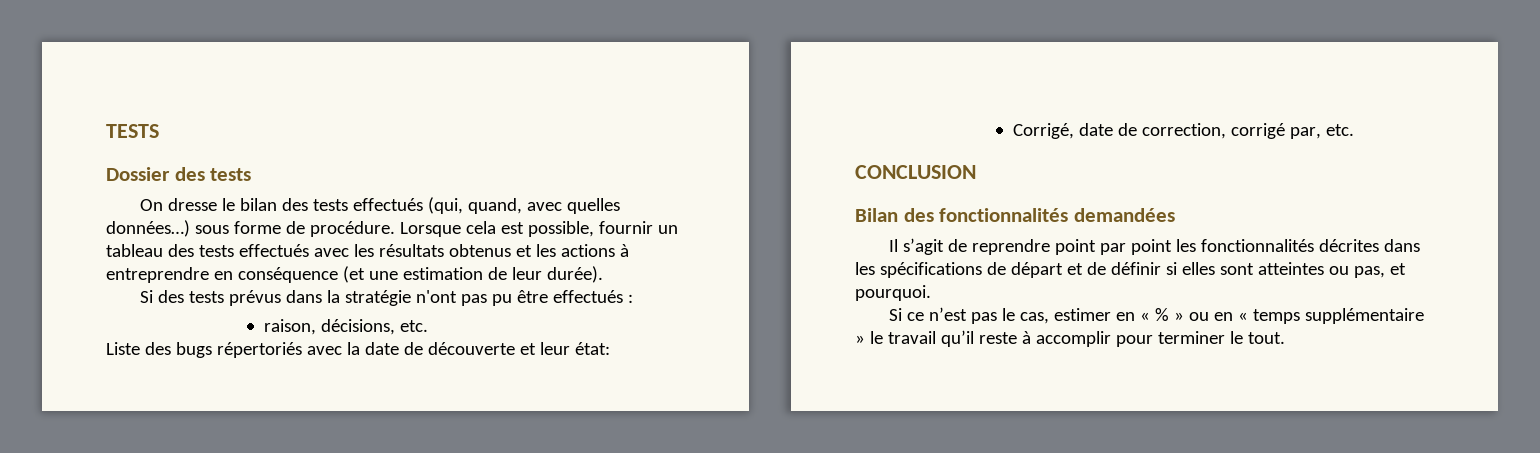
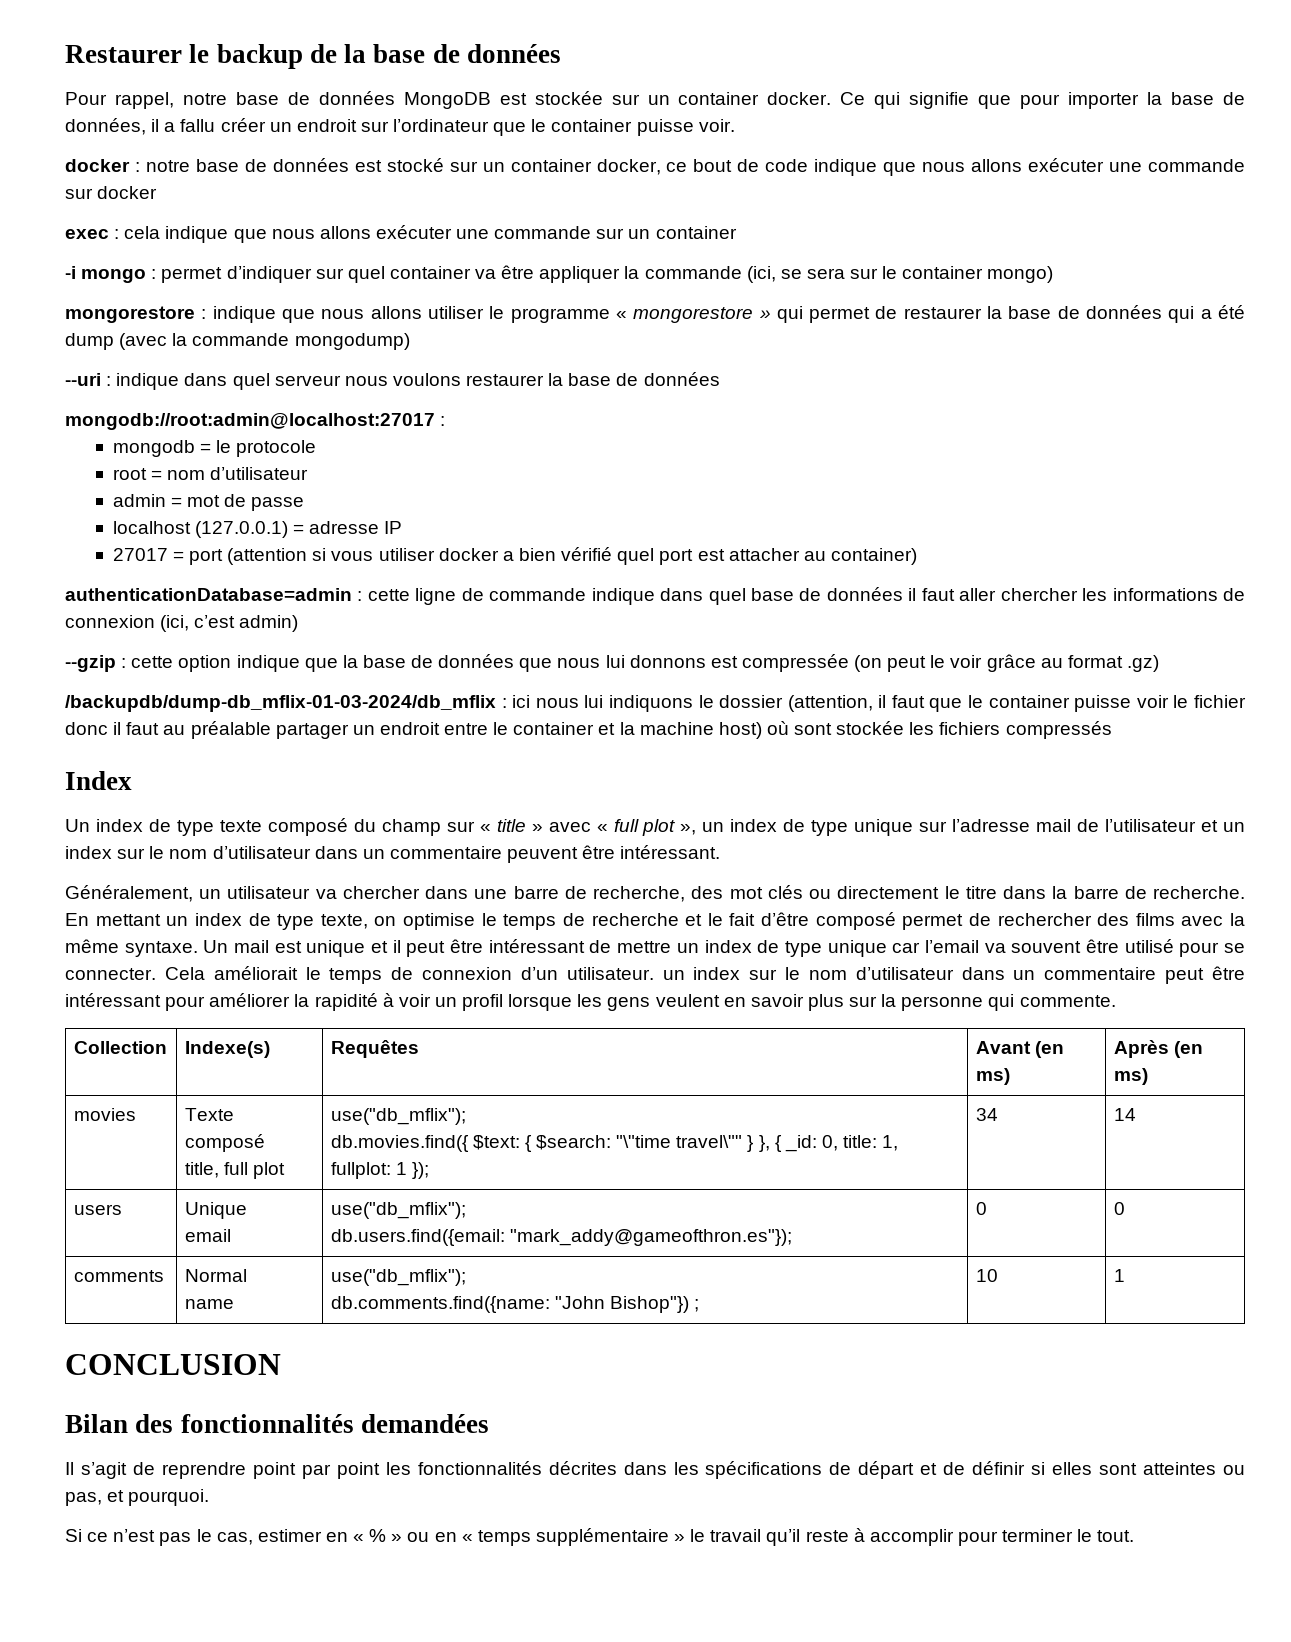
[106,124,159,138] [106,167,252,181] [139,197,620,214] [106,220,678,237] [106,244,629,257] [106,266,603,283] [139,290,633,306] [263,319,428,335] [106,342,610,358] [1012,123,1354,139] TESTS // Dossier des tests // On dresse le bilan des tests effectués (qui, quand, avec quelles données…) sous forme de procédure. Lorsque cela est possible, fournir un tableau des tests effectués avec les résultats obtenus et les actions à entreprendre en conséquence (et une estimation de leur durée). // Si des tests prévus dans la stratégie n'ont pas pu être effectués : // raison, décisions, etc. // Liste des bugs répertoriés avec la date de découverte et leur état: // Corrigé, date de correction, corrigé par, etc. -> [65,44,562,69] [65,91,1246,109] [65,118,735,136] [65,158,1246,176] [65,186,158,199] [65,225,737,243] [65,265,1054,283] [65,305,1246,323] [65,333,410,350] [65,372,720,390] [65,413,446,430] [112,440,317,457] [112,467,309,480] [112,494,305,511] [112,521,403,538] [112,547,917,565] [65,587,1245,605] [65,615,299,632] [65,654,1159,672] [65,695,1246,712] [65,721,1112,739] [65,771,132,790] [65,818,1245,836] [65,845,721,863] [65,885,1245,902] [65,912,1245,930] [65,939,1245,957] [65,966,1246,984] [65,993,1116,1011] [73,1041,167,1054] [184,1041,270,1058] [330,1040,419,1058] [975,1041,1064,1058] [975,1068,1010,1085] [1113,1040,1203,1058] [1113,1068,1148,1085] [73,1108,136,1121] [184,1108,234,1121] [184,1134,265,1152] [184,1162,285,1179] [330,1108,466,1125] [330,1135,899,1152] [330,1162,429,1179] [975,1108,998,1121] [1113,1108,1136,1121] [73,1204,122,1215] [184,1202,247,1219] [184,1229,231,1242] [330,1202,466,1219] [330,1229,792,1246] [975,1202,987,1215] [1113,1202,1125,1215] [73,1270,164,1282] [184,1269,247,1282] [184,1299,234,1309] [330,1269,466,1286] [330,1296,700,1313] [975,1269,998,1282] [1113,1269,1125,1282] Restaurer le backup de la base de données // Pour rappel, notre base de données MongoDB est stockée sur un container docker. Ce qui signifie que pour importer la base de données, il a fallu créer un endroit sur l’ordinateur que le container puisse voir. // docker : notre base de données est stocké sur un container docker, ce bout de code indique que nous allons exécuter une commande sur docker // exec : cela indique que nous allons exécuter une commande sur un container // -i mongo : permet d’indiquer sur quel container va être appliquer la commande (ici, se sera sur le container mongo) // mongorestore : indique que nous allons utiliser le programme « mongorestore » qui permet de restaurer la base de données qui a été dump (avec la commande mongodump) // --uri : indique dans quel serveur nous voulons restaurer la base de données // mongodb://root:admin@localhost:27017 : // mongodb = le protocole // root = nom d’utilisateur // admin = mot de passe // localhost (127.0.0.1) = adresse IP // 27017 = port (attention si vous utiliser docker a bien vérifié quel port est attacher au container) // authenticationDatabase=admin : cette ligne de commande indique dans quel base de données il faut aller chercher les informations de connexion (ici, c’est admin) // --gzip : cette option indique que la base de données que nous lui donnons est compressée (on peut le voir grâce au format .gz) // /backupdb/dump-db_mflix-01-03-2024/db_mflix : ici nous lui indiquons le dossier (attention, il faut que le container puisse voir le fichier donc il faut au préalable partager un endroit entre le container et la machine host) où sont stockée les fichiers compressés // Index // Un index de type texte composé du champ sur « title » avec « full plot », un index de type unique sur l’adresse mail de l’utilisateur et un index sur le nom d’utilisateur dans un commentaire peuvent être intéressant. // Généralement, un utilisateur va chercher dans une barre de recherche, des mot clés ou directement le titre dans la barre de recherche. En mettant un index de type texte, on optimise le temps de recherche et le fait d’être composé permet de rechercher des films avec la même syntaxe. Un mail est unique et il peut être intéressant de mettre un index de type unique car l’email va souvent être utilisé pour se connecter. Cela améliorait le temps de connexion d’un utilisateur. un index sur le nom d’utilisateur dans un commentaire peut être intéressant pour améliorer la rapidité à voir un profil lorsque les gens veulent en savoir plus sur la personne qui commente. // Collection | Indexe(s) | Requêtes | Avant (en ms) | Après (en ms) // movies | Texte composé // title, full plot | use("db_mflix"); // db.movies.find({ $text: { $search: "\"time travel\"" } }, { _id: 0, title: 1, fullplot: 1 }); | 34 | 14 // users | Unique // email | use("db_mflix"); // db.users.find({email: "mark_addy@gameofthron.es"}); | 0 | 0 // comments | Normal // name | use("db_mflix"); // db.comments.find({name: "John Bishop"}) ; | 10 | 1

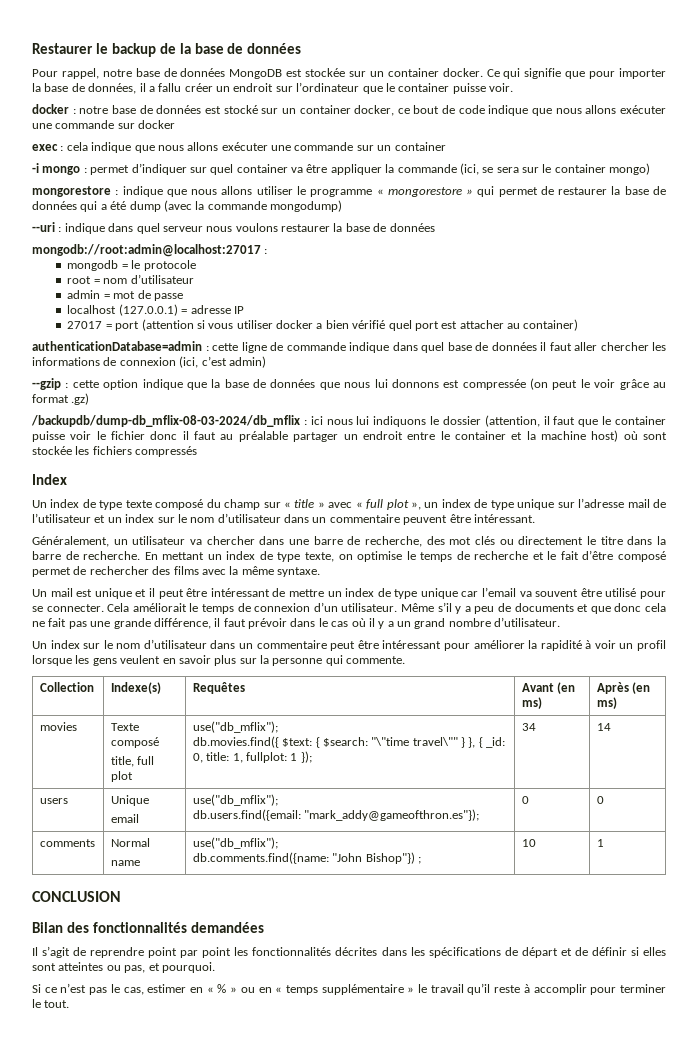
[65,695,496,712] /backupdb/dump-db_mflix-01-03-2024/db_mflix -> [31,415,300,427] /backupdb/dump-db_mflix-08-03-2024/db_mflix
(198, 949) none -> (320, 572) //
[662,970,685,980] un -> [401,602,667,614] [32,617,561,629] [32,641,47,649] Même s’il y a peu de documents et que donc cela ne fait pas une grande différence, il faut prévoir dans le cas où il y a un grand nombre d’utilisateur. // Un

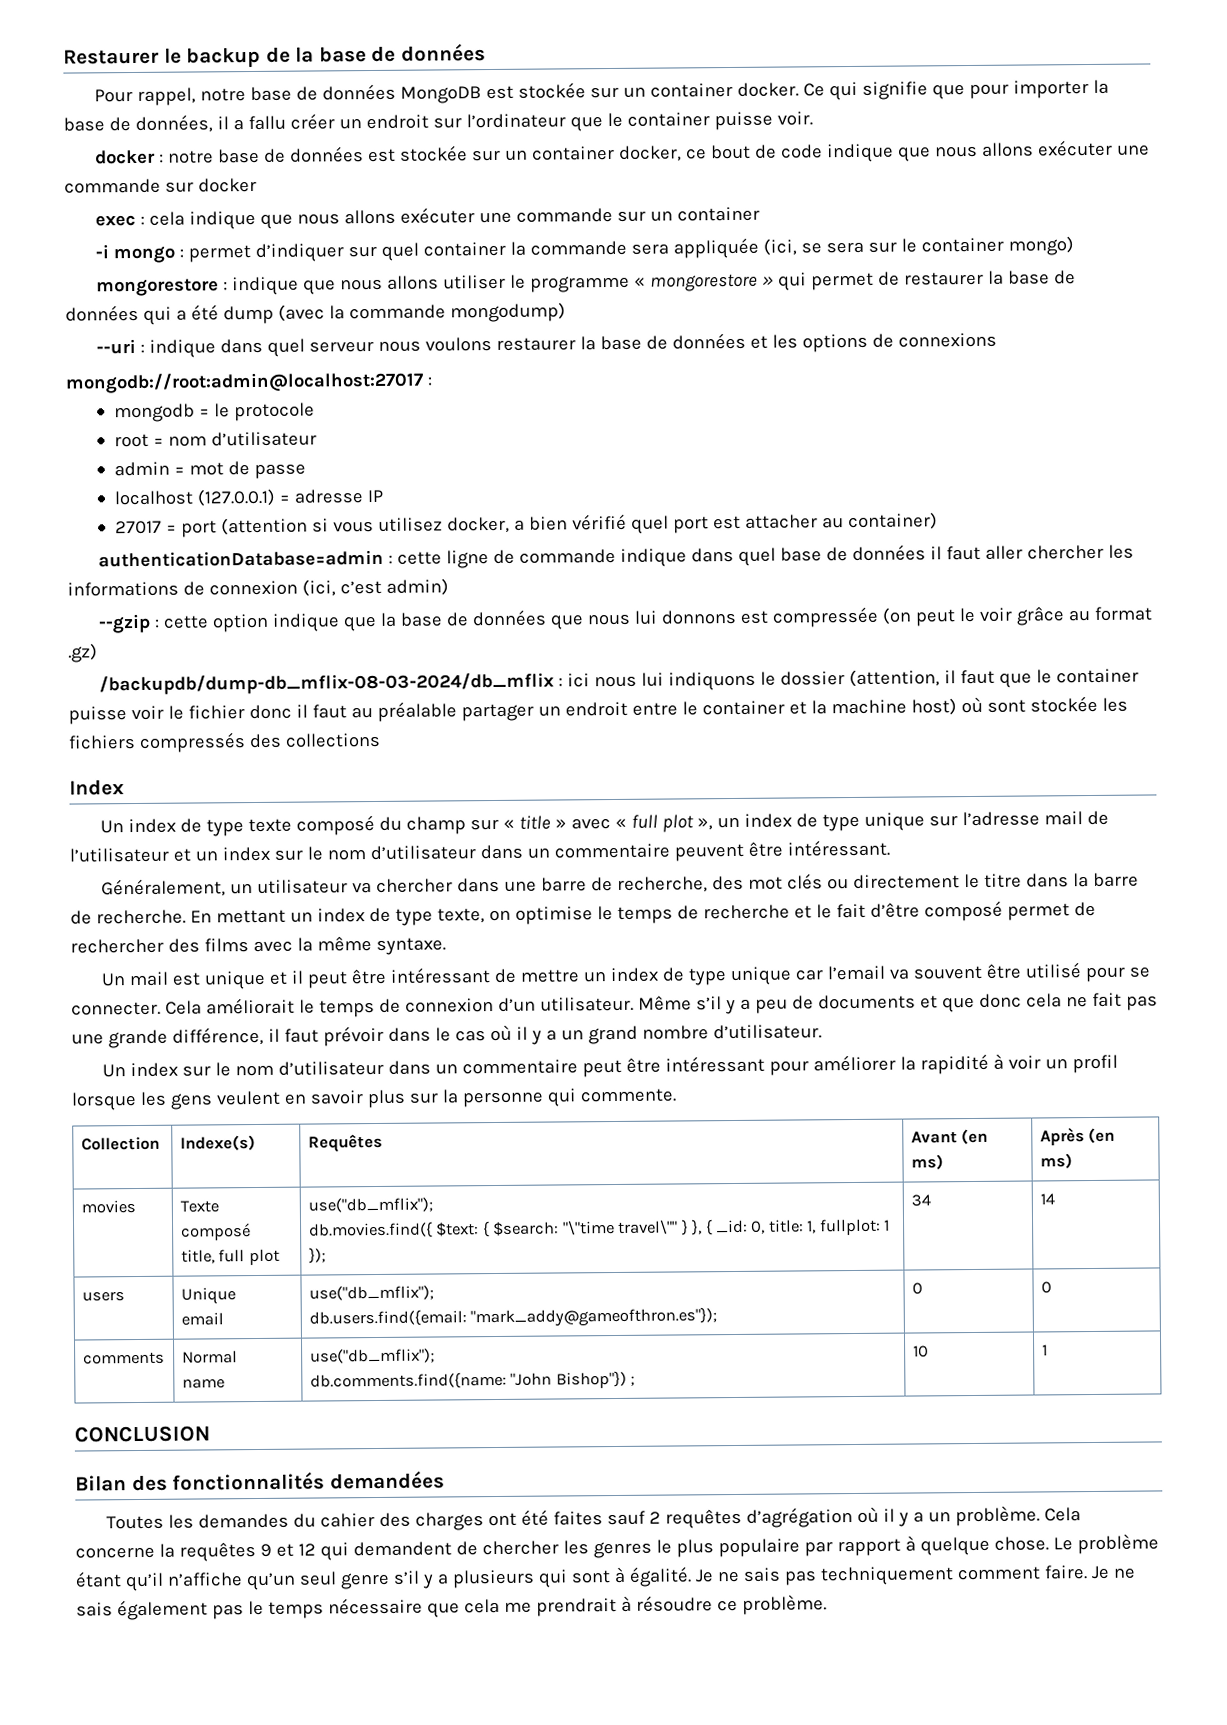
[223,105,258,114] stocké -> [398,145,468,162] stockée
[291,164,457,175] va être appliquer la commande -> [509,237,759,259] la commande sera appliquée
(435, 227) none -> [749,332,997,353] et les options de connexions
[236,320,314,329] utiliser docker -> [377,516,510,534] utilisez docker,
(198, 451) none -> [248,732,381,749] des collections
[32,946,666,958] [32,962,215,973] [32,983,666,995] [32,999,70,1008] Il s’agit de reprendre point par point les fonctionnalités décrites dans les spécifications de départ et de définir si elles sont atteintes ou pas, et pourquoi. // Si ce n’est pas le cas, estimer en « % » ou en « temps supplémentaire » le travail qu’il reste à accomplir pour terminer le tout. -> [105,1505,1081,1531] [75,1533,1159,1562] [75,1565,1136,1592] [76,1594,827,1621] Toutes les demandes du cahier des charges ont été faites sauf 2 requêtes d’agrégation où il y a un problème. Cela concerne la requêtes 9 et 12 qui demandent de chercher les genres le plus populaire par rapport à quelque chose. Le problème étant qu’il n’affiche qu’un seul genre s’il y a plusieurs qui sont à égalité. Je ne sais pas techniquement comment faire. Je ne sais également pas le temps nécessaire que cela me prendrait à résoudre ce problème.

